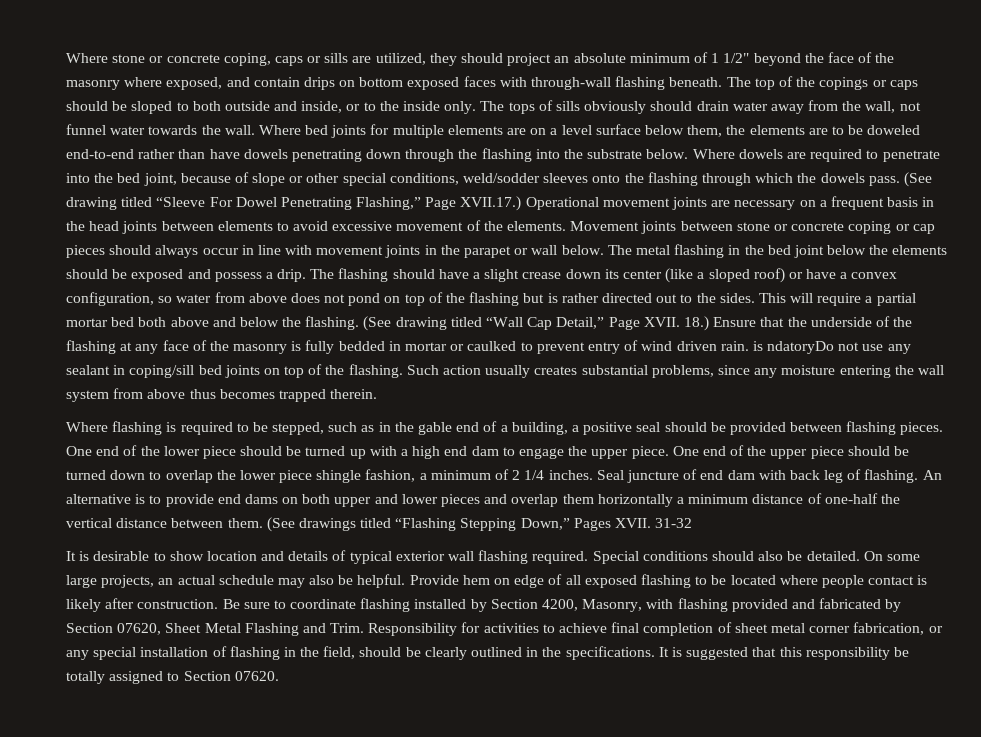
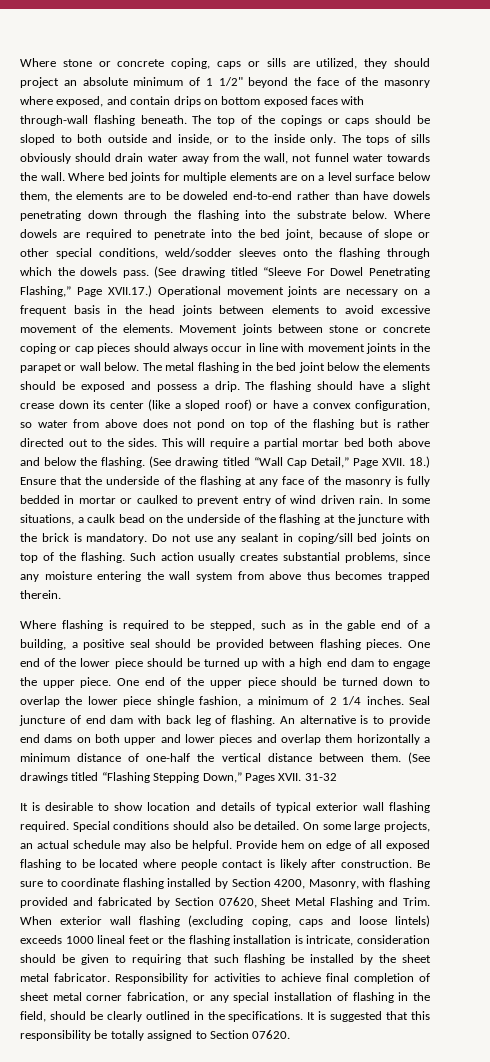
[752,341,835,354] is ndatoryDo -> [387,496,430,504] [20,514,430,525] [20,533,168,544] In some situations, a caulk bead on the underside of the flashing at the juncture with the brick is mandatory. Do
(365, 628) none -> [20,915,430,927] [20,935,430,946] [20,954,432,965] [20,973,110,982] When exterior wall flashing (excluding coping, caps and loose lintels) exceeds 1000 lineal feet or the flashing installation is intricate, consideration should be given to requiring that such flashing be installed by the sheet metal fabricator.

